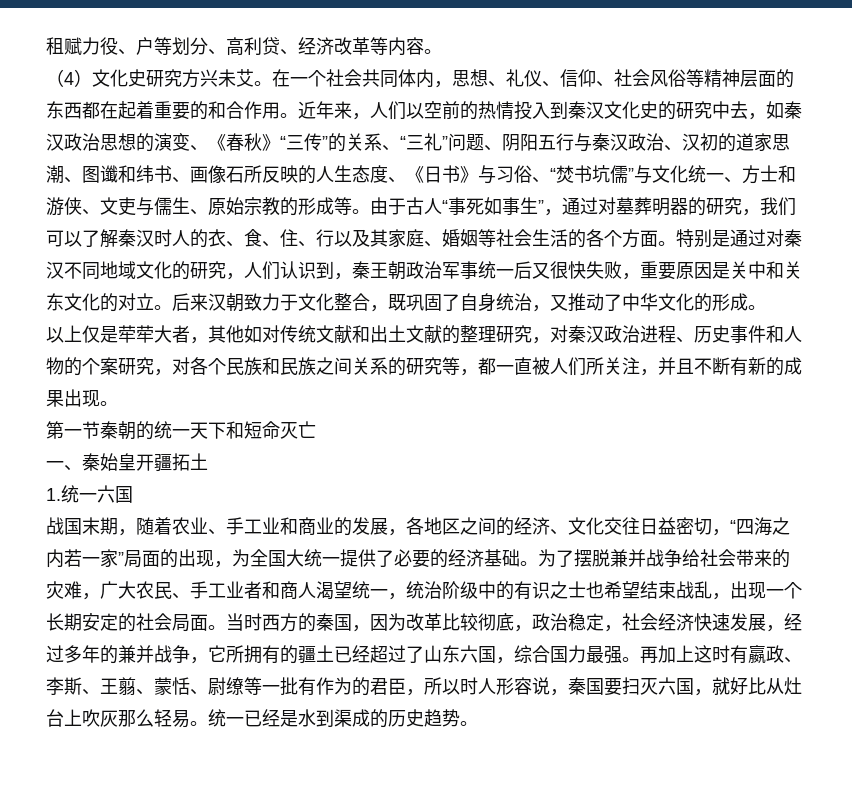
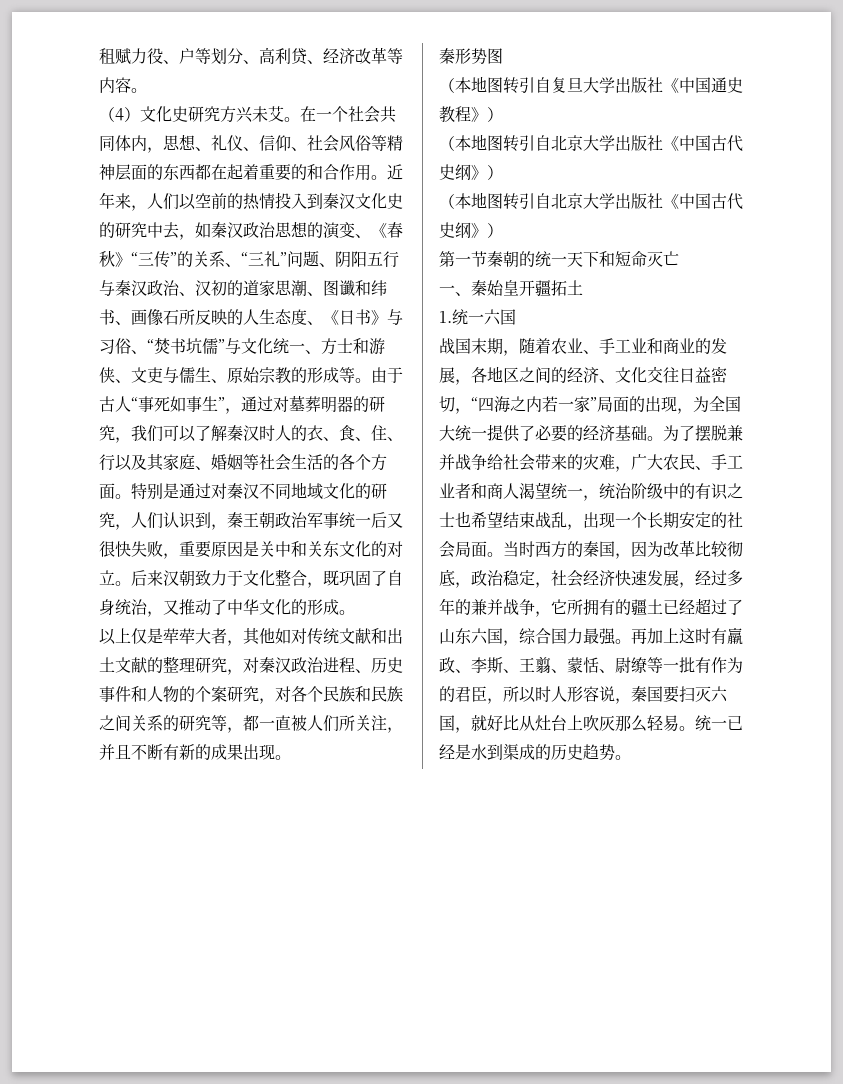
(118, 403) none -> [439,48,503,64] [439,76,743,94] [439,106,503,123] [439,134,743,152] [439,164,503,180] [439,192,743,210] [439,222,503,238] // 秦形势图 // （本地图转引自复旦大学出版社《中国通史教程》） // （本地图转引自北京大学出版社《中国古代史纲》） // （本地图转引自北京大学出版社《中国古代史纲》）
[748,645,766,664] 嬴 -> [727,627,743,645] 羸

